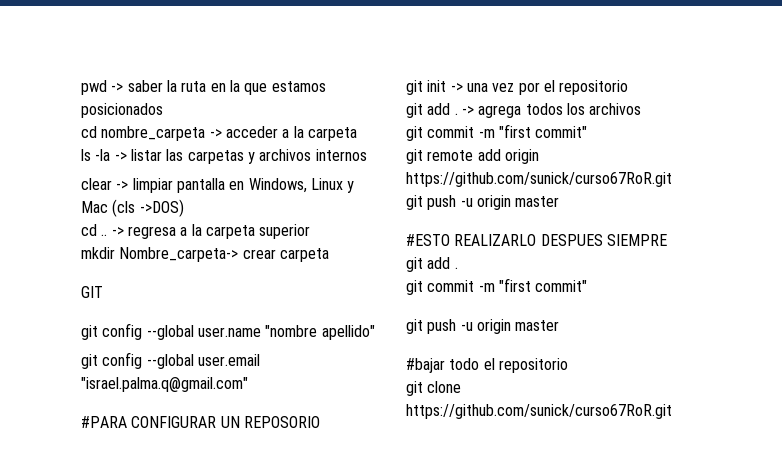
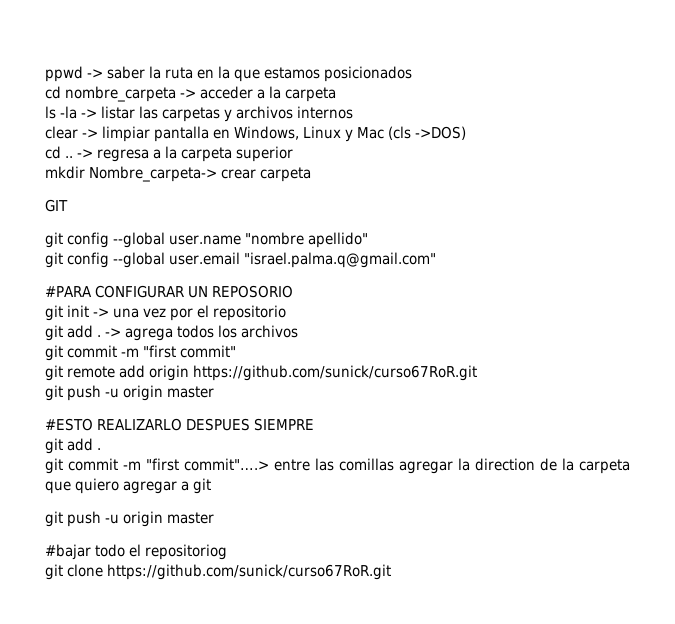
[81,80,107,95] pwd -> [45,66,83,82] ppwd
[535,280,588,292] commit" -> [184,458,630,474] [45,478,211,494] commit"….> entre las comillas agregar la direction de la carpeta que quiero agregar a git
[498,358,568,373] repositorio -> [145,544,227,560] repositoriog

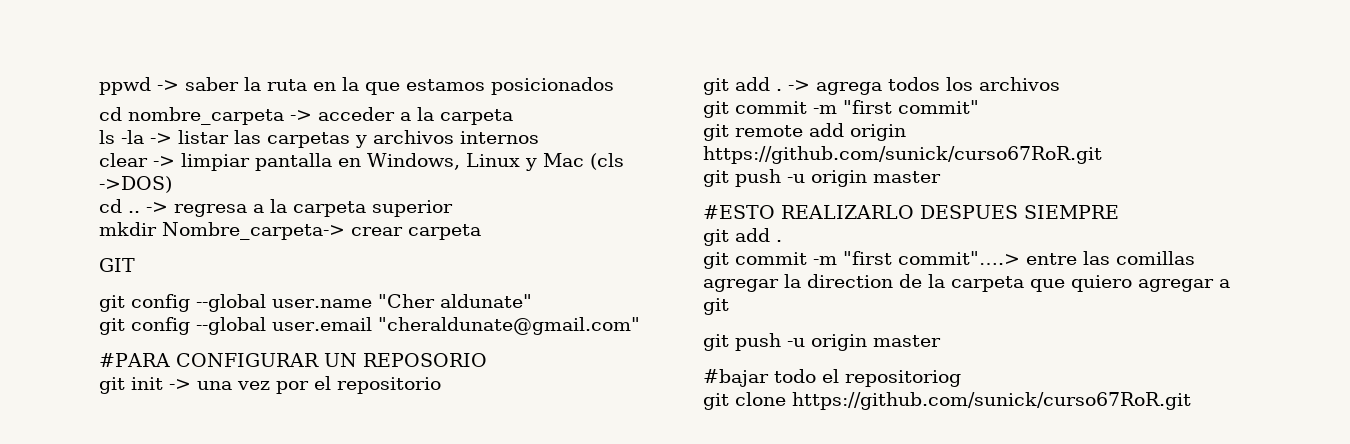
[244,232,368,248] "nombre apellido" -> [377,294,532,308] "Cher aldunate"
[243,252,436,268] "israel.palma.q@gmail.com" -> [377,317,640,335] "cheraldunate@gmail.com"

